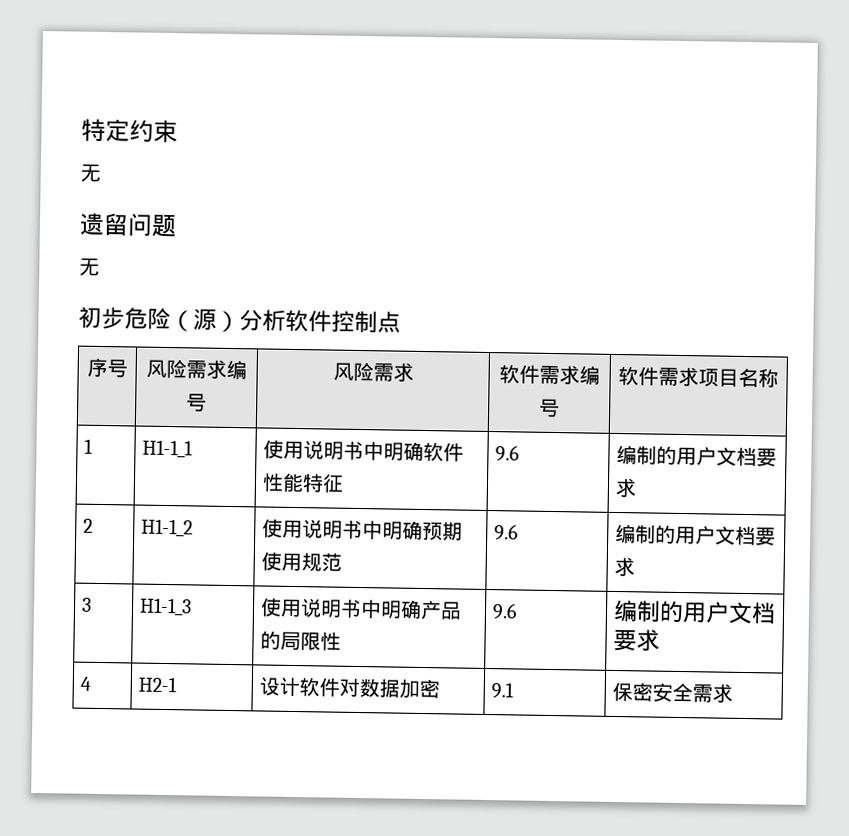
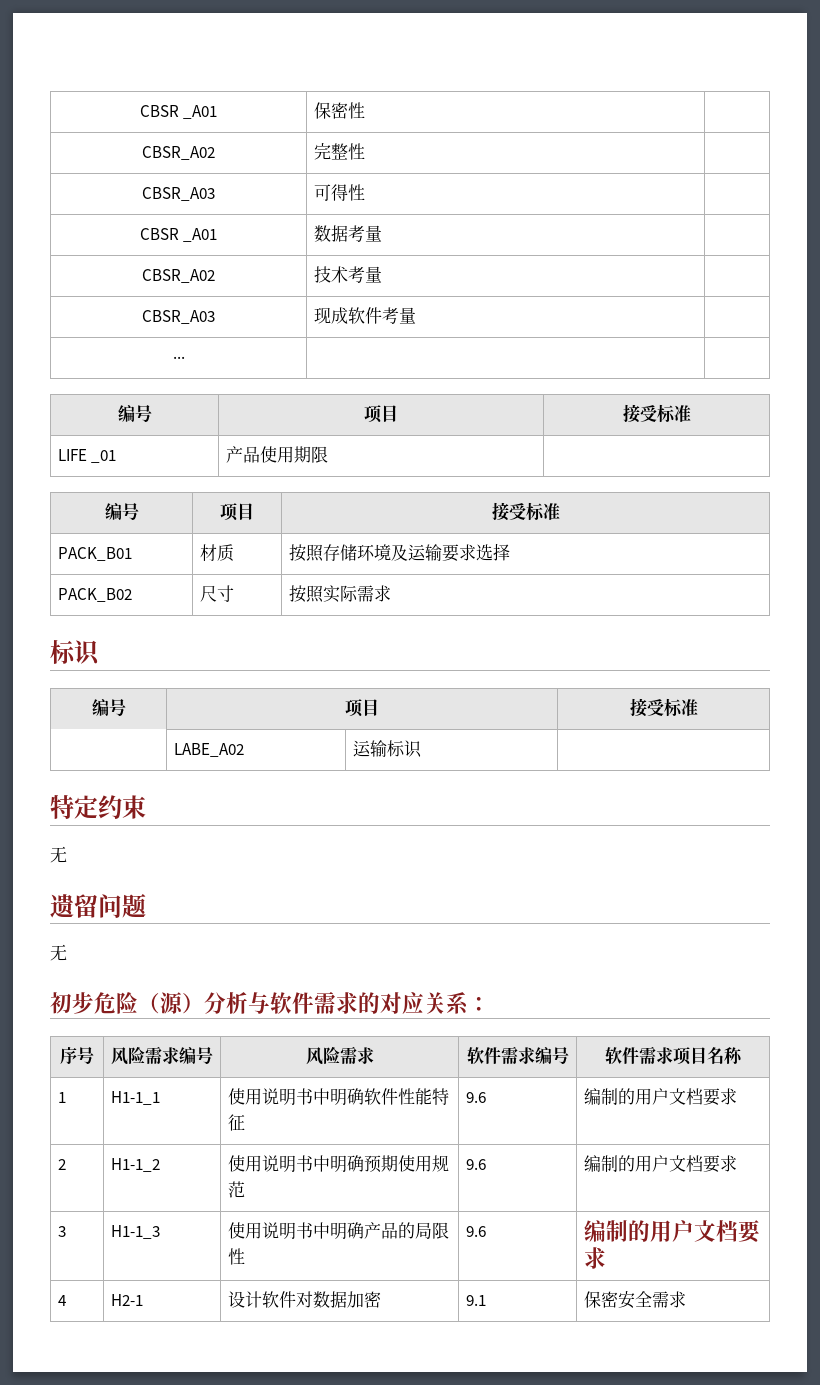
(81, 130) none -> [139,105,218,119] [313,102,365,119] [142,146,215,160] [313,143,365,160] [142,187,215,201] [313,184,365,201] [139,228,218,242] [313,225,382,242] [142,269,215,283] [313,266,382,283] [142,310,215,324] [313,307,416,324] [172,356,185,363] [117,405,152,422] [363,405,398,423] [622,404,691,423] [57,449,117,463] [225,446,328,463] [104,503,139,520] [220,503,255,521] [491,502,560,521] [57,547,132,561] [199,544,234,562] [288,543,510,562] [57,588,132,602] [199,585,234,602] [288,585,391,603] [50,640,100,666] [91,699,126,716] [344,699,379,717] [629,698,698,717] [173,743,244,757] [352,740,422,758] CBSR _A01 | 保密性 | // CBSR_A02 | 完整性 | // CBSR_A03 | 可得性 | // CBSR _A01 | 数据考量 | // CBSR_A02 | 技术考量 | // CBSR_A03 | 现成软件考量 | // ··· | | // 编号 | 项目 | 接受标准 // LIFE _01 | 产品使用期限 | // 编号 | 项目 | 接受标准 // PACK_B01 | 材质 | 按照存储环境及运输要求选择 // PACK_B02 | 尺寸 | 按照实际需求 // 标识 // 编号 | 项目 | 接受标准 // | LABE_A02 | 运输标识 | //
[285,309,401,334] 软件控制点 -> [248,991,490,1015] 与软件需求的对应关系：

